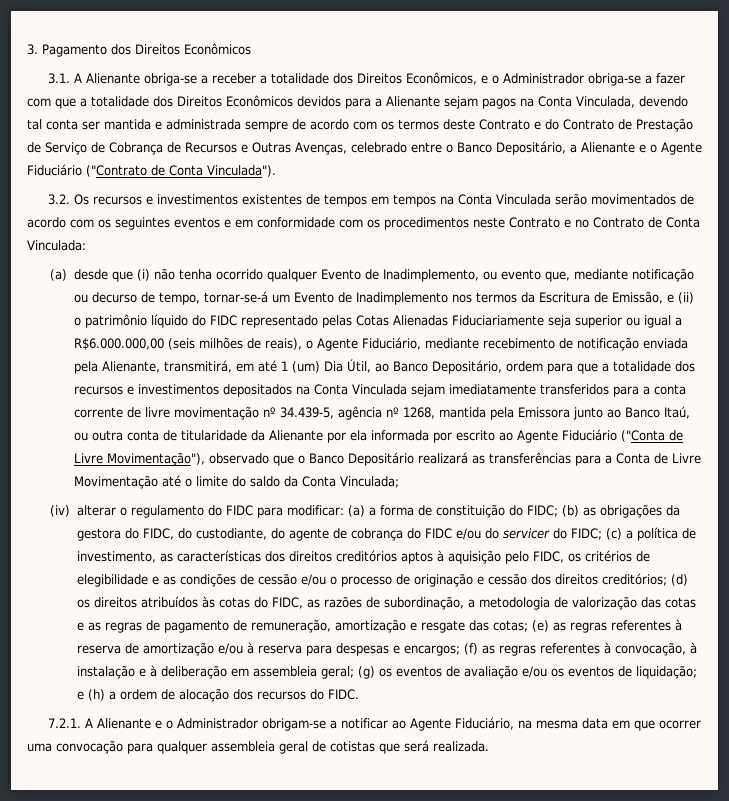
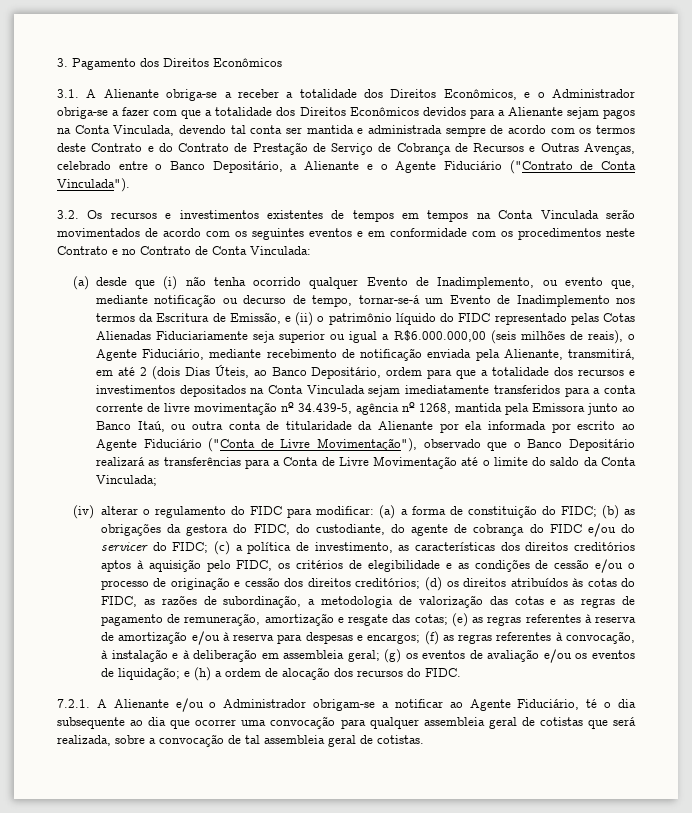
[280,359,371,373] 1 (um) Dia Útil, -> [139,364,249,380] 2 (dois Dias Úteis,
[155,720,163,729] e -> [175,698,204,712] e/ou
[518,718,631,729] na mesma data em -> [586,699,636,708] [57,717,167,729] té o dia subsequente ao dia
[433,741,489,752] realizada. -> [57,734,424,747] realizada, sobre a convocação de tal assembleia geral de cotistas.

